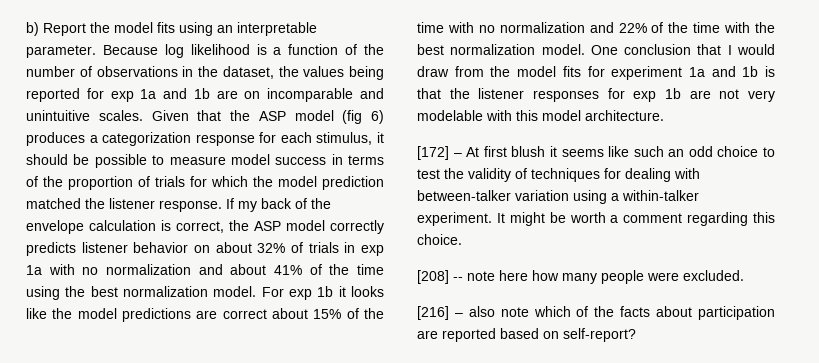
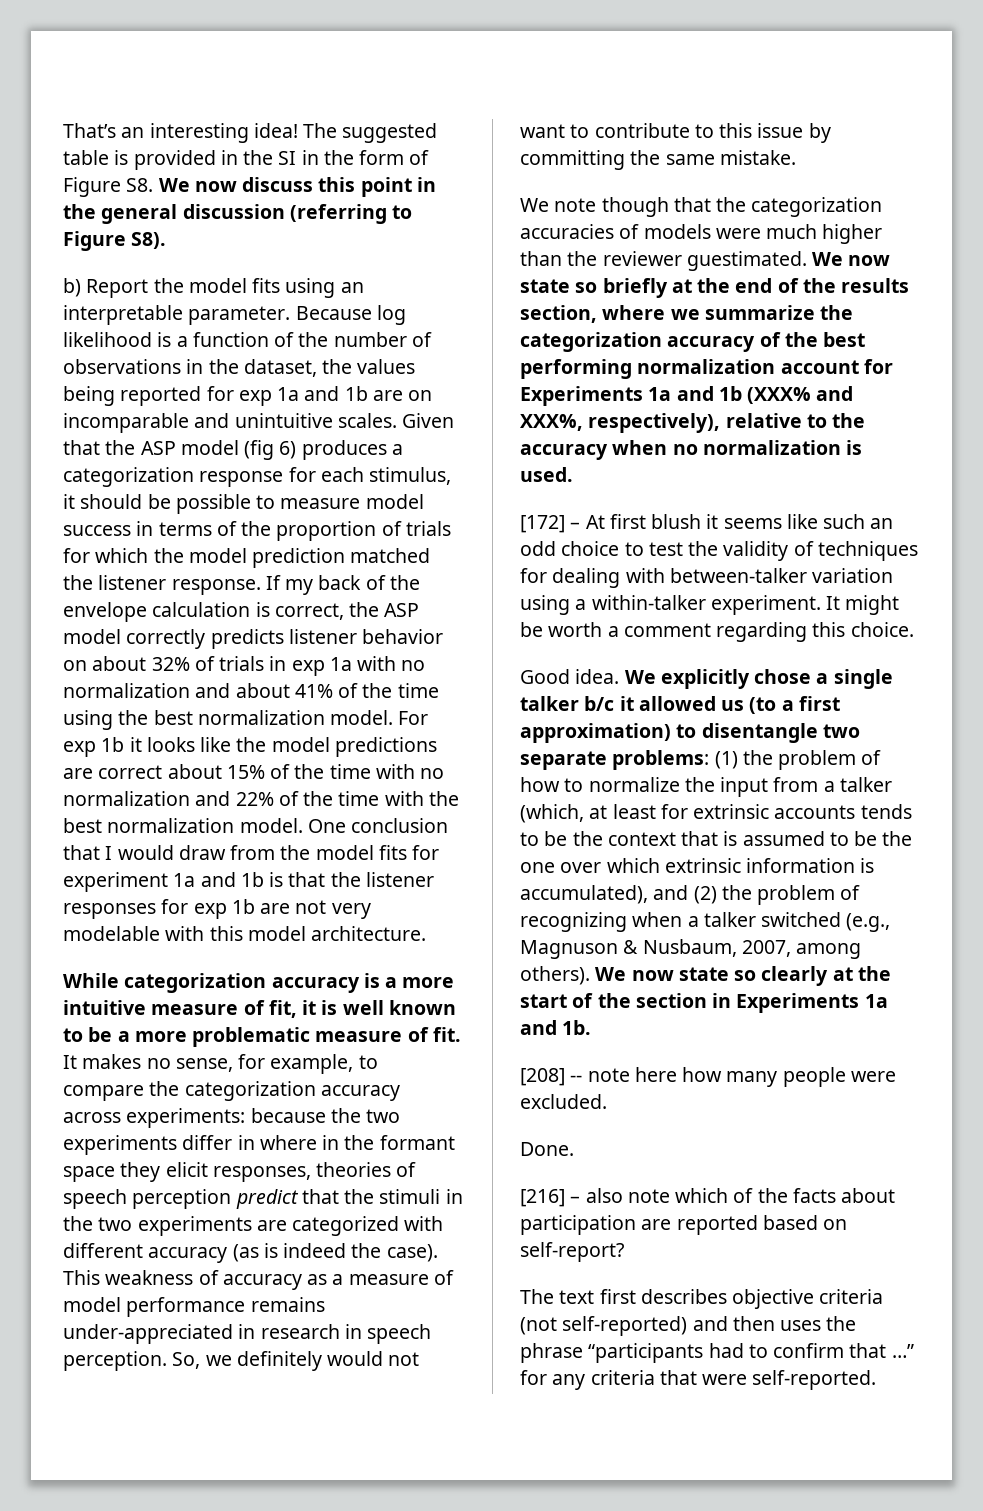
(26, 29) none -> [63,123,438,143] [63,150,430,170] [63,177,436,197] [63,204,413,224] [63,231,167,251] That’s an interesting idea! The suggested table is provided in the SI in the form of Figure S8. We now discuss this point in the general discussion (referring to Figure S8). //
(664, 115) none -> [63,973,455,993] [63,1000,456,1018] [63,1027,461,1047] [63,1054,378,1074] [63,1081,400,1101] [63,1108,401,1128] [63,1135,455,1155] [63,1162,417,1182] [63,1189,463,1209] [63,1216,444,1236] [63,1243,438,1263] [63,1270,454,1290] [63,1297,325,1317] [63,1324,432,1344] [63,1351,420,1371] [520,123,831,143] [520,150,796,170] [520,197,883,217] [520,224,883,244] [520,251,891,271] [520,278,910,298] [520,305,854,323] [520,332,866,352] [520,359,893,379] [520,386,854,406] [520,413,866,433] [520,440,863,460] [520,467,573,482] // While categorization accuracy is a more intuitive measure of fit, it is well known to be a more problematic measure of fit. It makes no sense, for example, to compare the categorization accuracy across experiments: because the two experiments differ in where in the formant space they elicit responses, theories of speech perception predict that the stimuli in the two experiments are categorized with different accuracy (as is indeed the case). This weakness of accuracy as a measure of model performance remains under-appreciated in research in speech perception. So, we definitely would not want to contribute to this issue by committing the same mistake. // We note though that the categorization accuracies of models were much higher than the reviewer guestimated. We now state so briefly at the end of the results section, where we summarize the categorization accuracy of the best performing normalization account for Experiments 1a and 1b (XXX% and XXX%, respectively), relative to the accuracy when no normalization is used.
(462, 239) none -> [520,669,893,689] [520,696,840,714] [520,723,860,743] [520,750,882,770] [520,777,892,797] [520,804,912,823] [520,831,913,846] [520,858,875,873] [520,885,861,905] [520,912,891,932] [520,939,862,959] [520,966,891,986] [520,993,888,1013] [520,1020,592,1035] // Good idea. We explicitly chose a single talker b/c it allowed us (to a first approximation) to disentangle two separate problems: (1) the problem of how to normalize the input from a talker (which, at least for extrinsic accounts tends to be the context that is assumed to be the one over which extrinsic information is accumulated), and (2) the problem of recognizing when a talker switched (e.g., Magnuson & Nusbaum, 2007, among others). We now state so clearly at the start of the section in Experiments 1a and 1b.
(744, 275) none -> [520,1142,574,1156] // Done.
(636, 335) none -> [520,1289,884,1309] [520,1316,857,1336] [520,1343,914,1363] [520,1370,877,1390] // The text first describes objective criteria (not self-reported) and then uses the phrase “participants had to confirm that …” for any criteria that were self-reported.

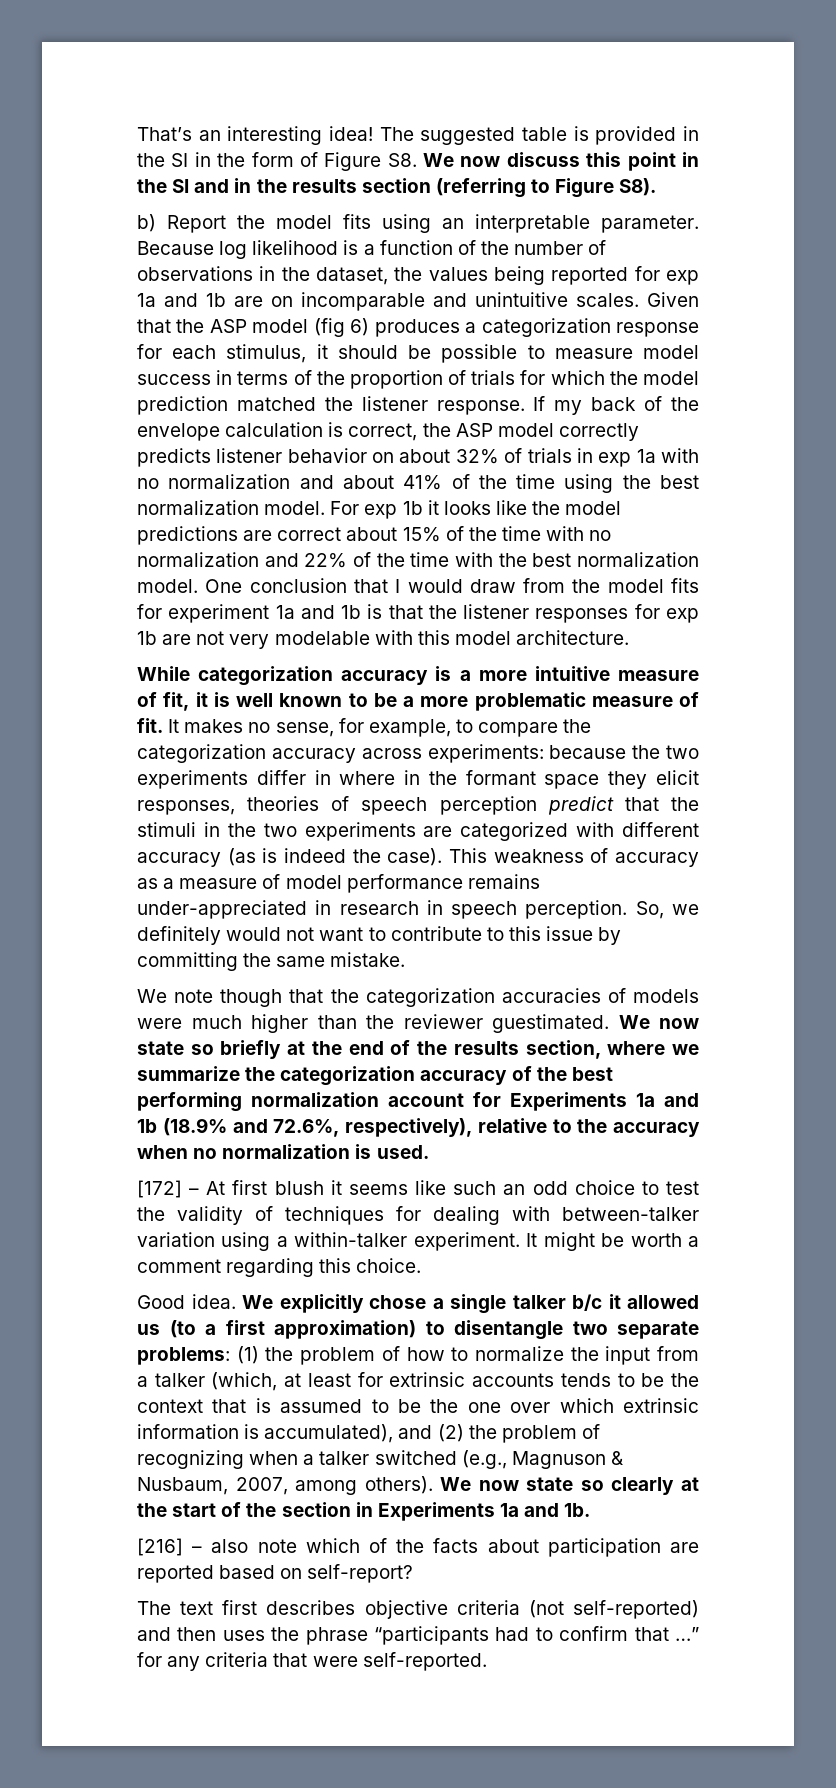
[101,204,285,224] general discussion -> [172,178,431,193] SI and in the results section
[747,386,854,404] [520,414,583,431] (XXX% and XXX%, -> [162,1118,340,1137] (18.9% and 72.6%,
[520,1067,896,1087] [520,1094,607,1109] [520,1142,574,1156] // [208] -- note here how many people were excluded. // Done. -> (591, 1510) none

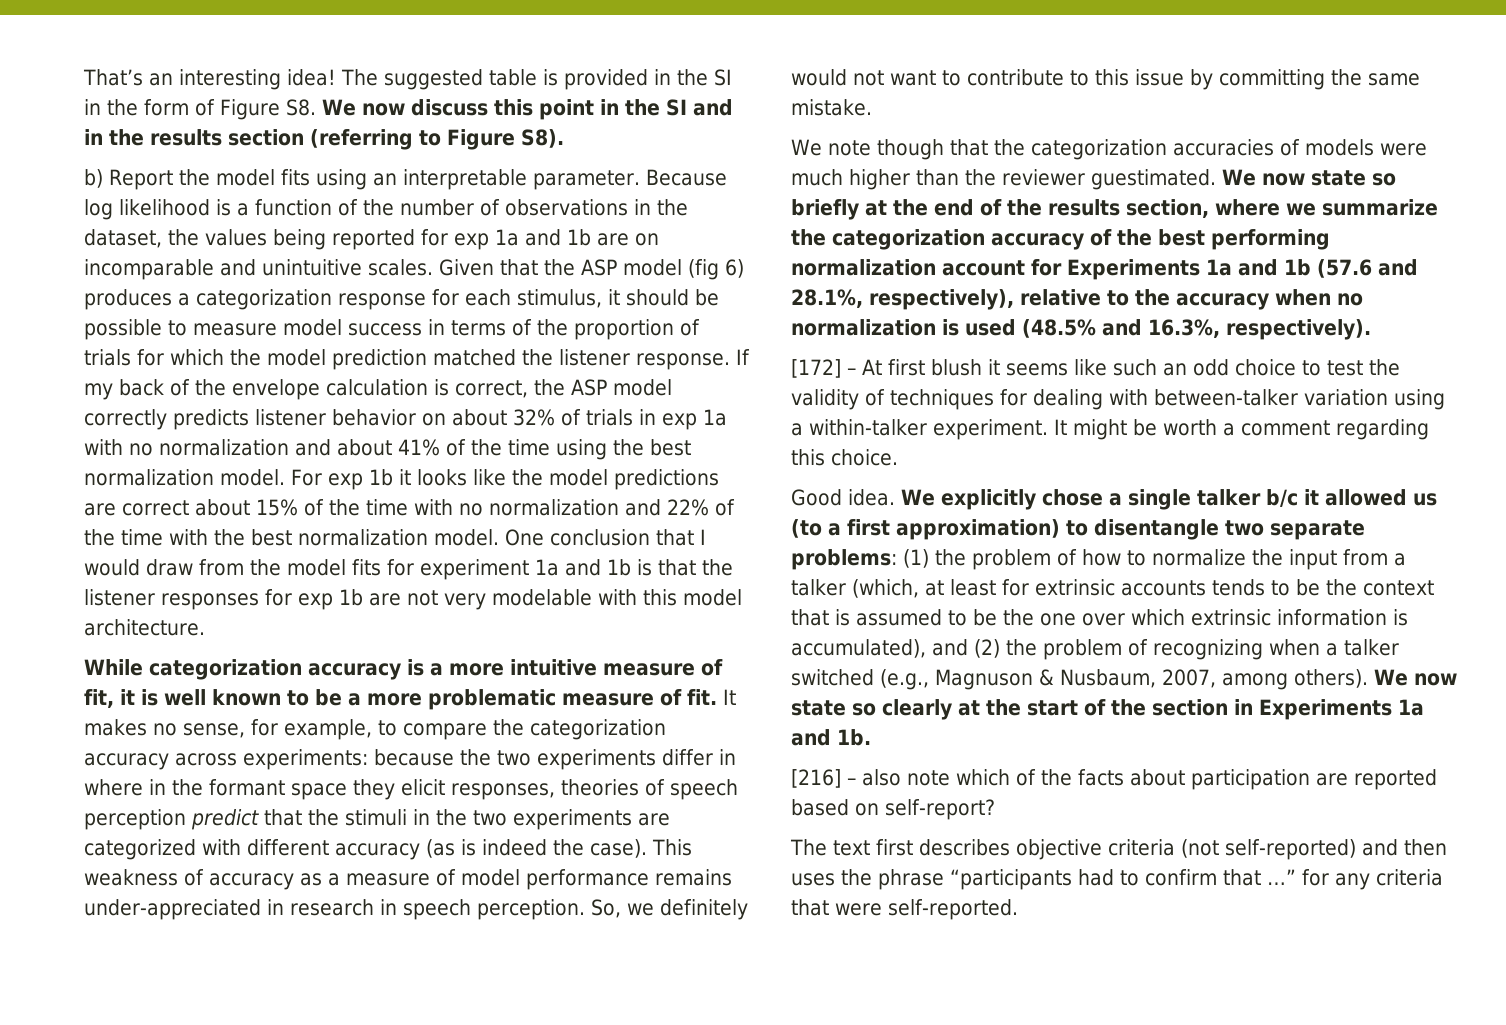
[162,1118,340,1137] (18.9% and 72.6%, -> [1317,259,1418,278] [791,289,863,308] (57.6 and 28.1%,
[376,1145,429,1159] used. -> [965,319,1371,340] used (48.5% and 16.3%, respectively).

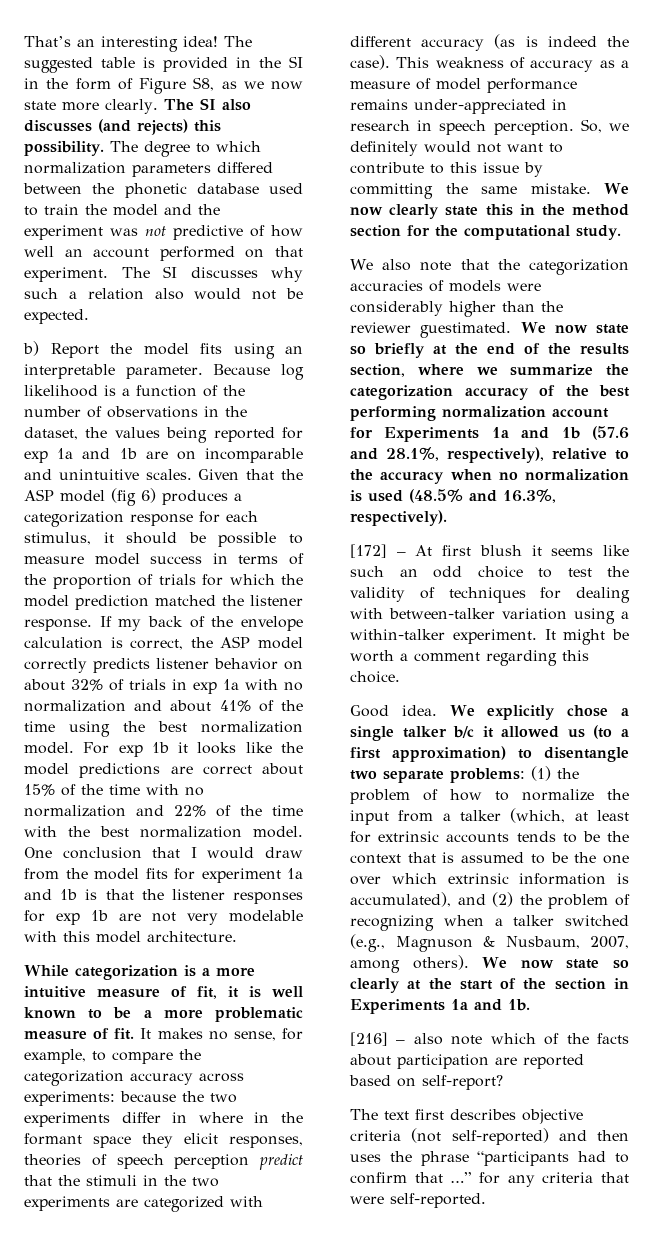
[285,99,733,120] [84,129,564,150] S8. We now discuss this point in the SI and in the results section (referring to Figure S8). -> [193,77,303,91] [24,98,251,114] [24,119,221,135] [24,141,261,157] [24,162,273,177] [23,183,303,198] [24,204,220,216] [24,225,303,240] [24,246,303,261] [24,266,303,282] [24,288,303,300] [24,309,89,324] S8, as we now state more clearly. The SI also discusses (and rejects) this possibility. The degree to which normalization parameters differed between the phonetic database used to train the model and the experiment was not predictive of how well an account performed on that experiment. The SI discusses why such a relation also would not be expected.
[308,663,401,680] accuracy -> (178, 972) none
[791,139,944,160] // We note though -> [604,183,630,194] [350,204,629,219] [350,225,621,240] [350,259,452,271] We now clearly state this in the method section for the computational study. // We also note
[791,169,843,186] much -> [350,301,443,316] considerably

